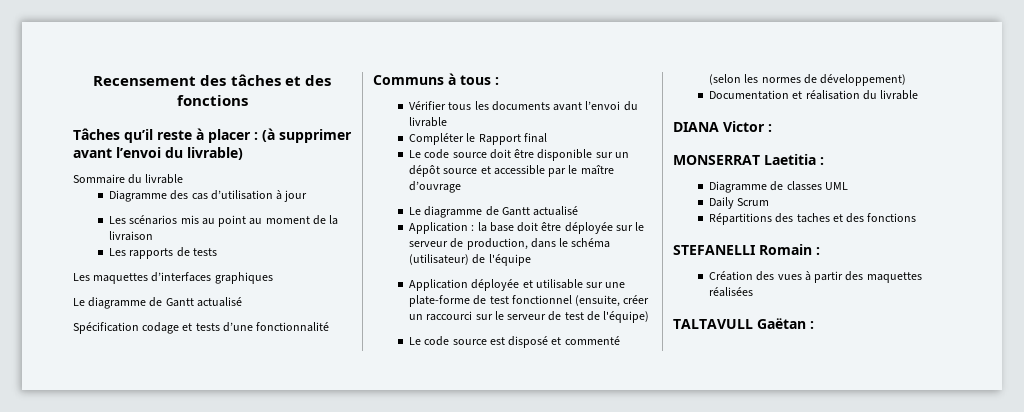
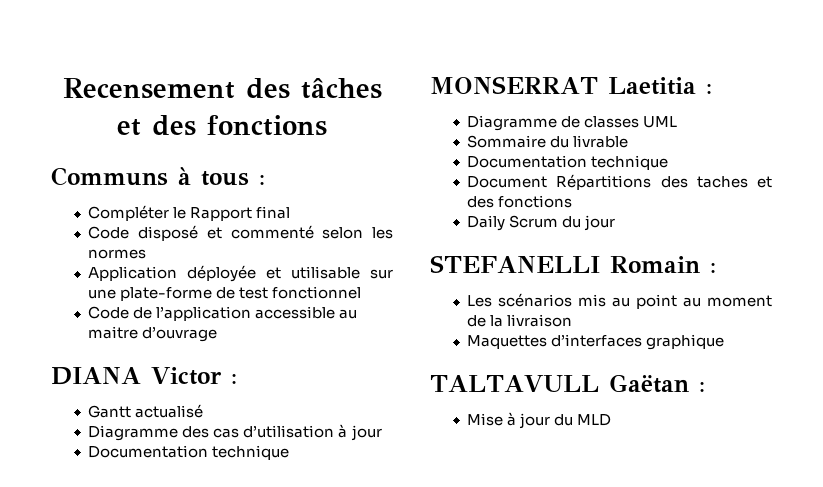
[73,128,352,143] [73,147,243,160] [73,174,184,184] Tâches qu’il reste à placer : (à supprimer avant l’envoi du livrable) // Sommaire du livrable -> [51,167,265,186] [88,205,291,221] [88,225,393,241] [88,249,147,259] [88,265,394,282] [88,286,362,301] [88,306,358,321] [88,326,218,342] [51,367,237,385] [88,404,204,418] Communs à tous : // Compléter le Rapport final // Code disposé et commenté selon les normes // Application déployée et utilisable sur une plate-forme de test fonctionnel // Code de l’application accessible au maitre d’ouvrage // DIANA Victor : // Gantt actualisé
(308, 196) none -> [88,445,290,460] [430,76,712,95] [467,115,678,131] [467,135,629,148] [467,155,669,170] [467,174,772,190] [467,195,573,208] [467,215,616,231] [430,255,716,273] // Documentation technique // MONSERRAT Laetitia : // Diagramme de classes UML // Sommaire du livrable // Documentation technique // Document Répartitions des taches et des fonctions // Daily Scrum du jour // STEFANELLI Romain :
[109,247,217,259] [73,272,273,284] [73,297,242,309] [73,322,330,334] [373,73,499,85] [409,101,638,111] [409,117,448,127] [409,133,547,145] [409,149,629,161] [409,165,614,177] [409,181,462,193] [409,206,579,218] [409,222,645,234] [409,238,611,250] [409,254,531,266] [409,279,626,291] [409,295,650,307] [409,311,650,323] [409,336,620,348] [709,74,907,86] [709,90,919,100] [673,121,772,132] [673,154,824,165] [709,181,848,193] [709,197,770,209] [709,213,917,225] [673,244,820,255] [709,271,922,283] [709,287,754,297] [673,318,814,329] Les rapports de tests // Les maquettes d’interfaces graphiques // Le diagramme de Gantt actualisé // Spécification codage et tests d’une fonctionnalité // Communs à tous : // Vérifier tous les documents avant l’envoi du livrable // Compléter le Rapport final // Le code source doit être disponible sur un dépôt source et accessible par le maître d’ouvrage // Le diagramme de Gantt actualisé // Application : la base doit être déployée sur le serveur de production, dans le schéma (utilisateur) de l'équipe // Application déployée et utilisable sur une plate-forme de test fonctionnel (ensuite, créer un raccourci sur le serveur de test de l'équipe) // Le code source est disposé et commenté (selon les normes de développement) // Documentation et réalisation du livrable // DIANA Victor : // MONSERRAT Laetitia : // Diagramme de classes UML // Daily Scrum // Répartitions des taches et des fonctions // STEFANELLI Romain : // Création des vues à partir des maquettes réalisées // TALTAVULL Gaëtan : -> [467,334,725,350] [430,374,705,393] [467,412,612,429] Maquettes d’interfaces graphique // TALTAVULL Gaëtan : // Mise à jour du MLD

